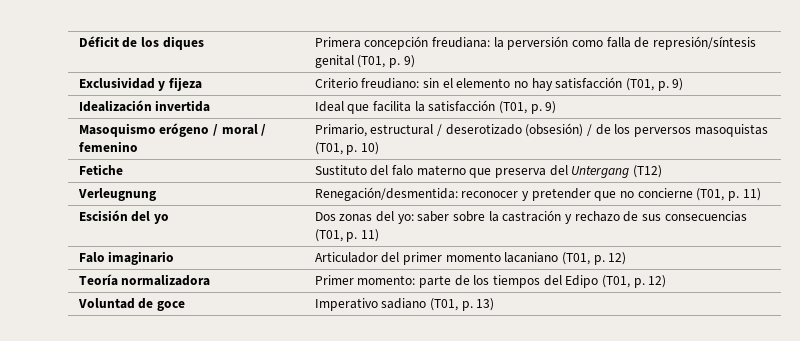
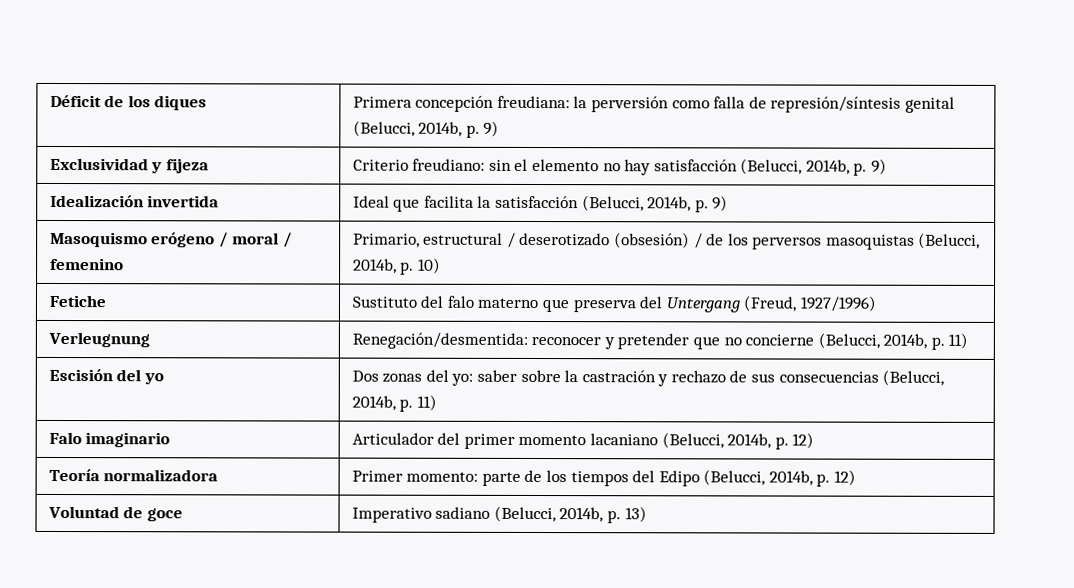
[357,55,386,68] (T01, -> [352,120,463,137] (Belucci, 2014b,
[625,78,654,91] (T01, -> [740,158,850,175] (Belucci, 2014b,
[499,101,528,114] (T01, -> [581,195,692,212] (Belucci, 2014b,
[314,142,343,155] (T01, -> [918,232,981,249] [352,258,397,274] (Belucci, 2014b,
[632,165,662,178] (T12) -> [743,295,876,312] (Freud, 1927/1996)
[696,188,725,201] (T01, -> [817,332,928,349] (Belucci, 2014b,
[314,229,343,242] (T01, -> [882,369,945,386] [351,395,396,411] (Belucci, 2014b,
[562,252,591,265] (T01, -> [661,432,772,449] (Belucci, 2014b,
[601,275,630,288] (T01, -> [703,469,813,486] (Belucci, 2014b,
[430,298,459,311] (T01, -> [493,505,604,523] (Belucci, 2014b,

